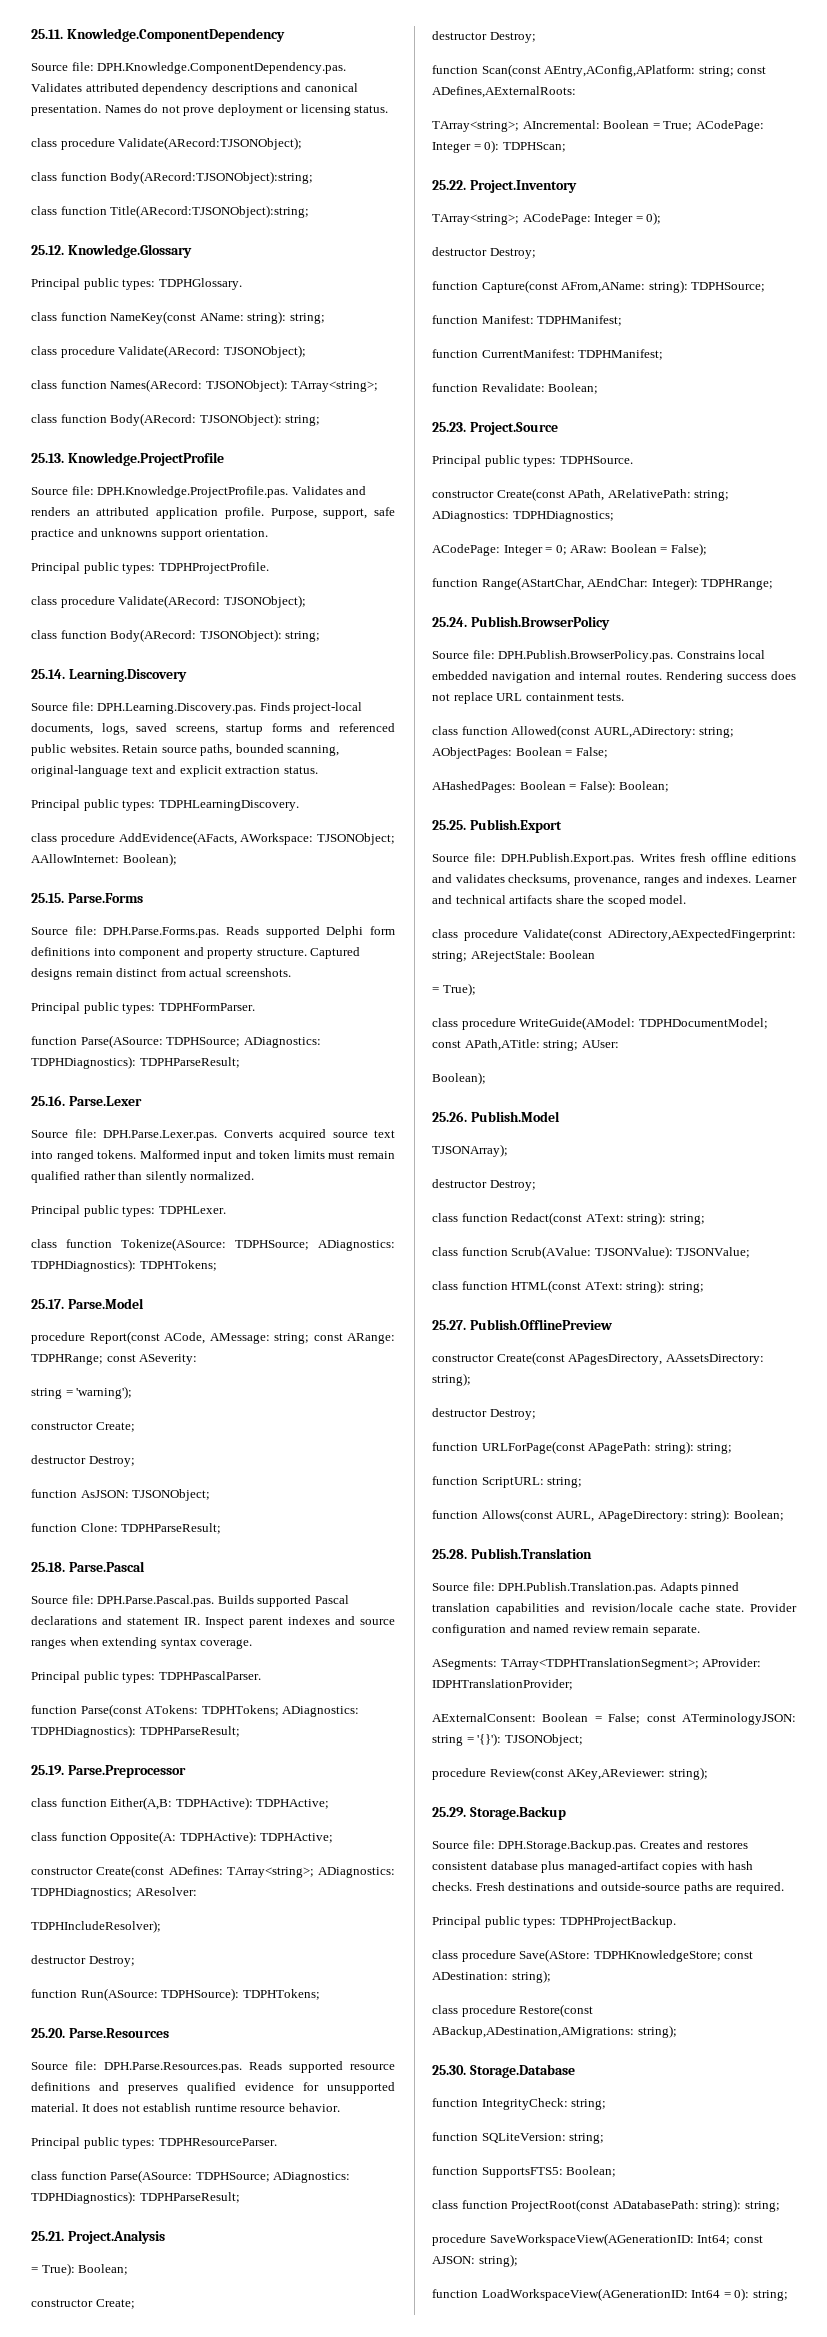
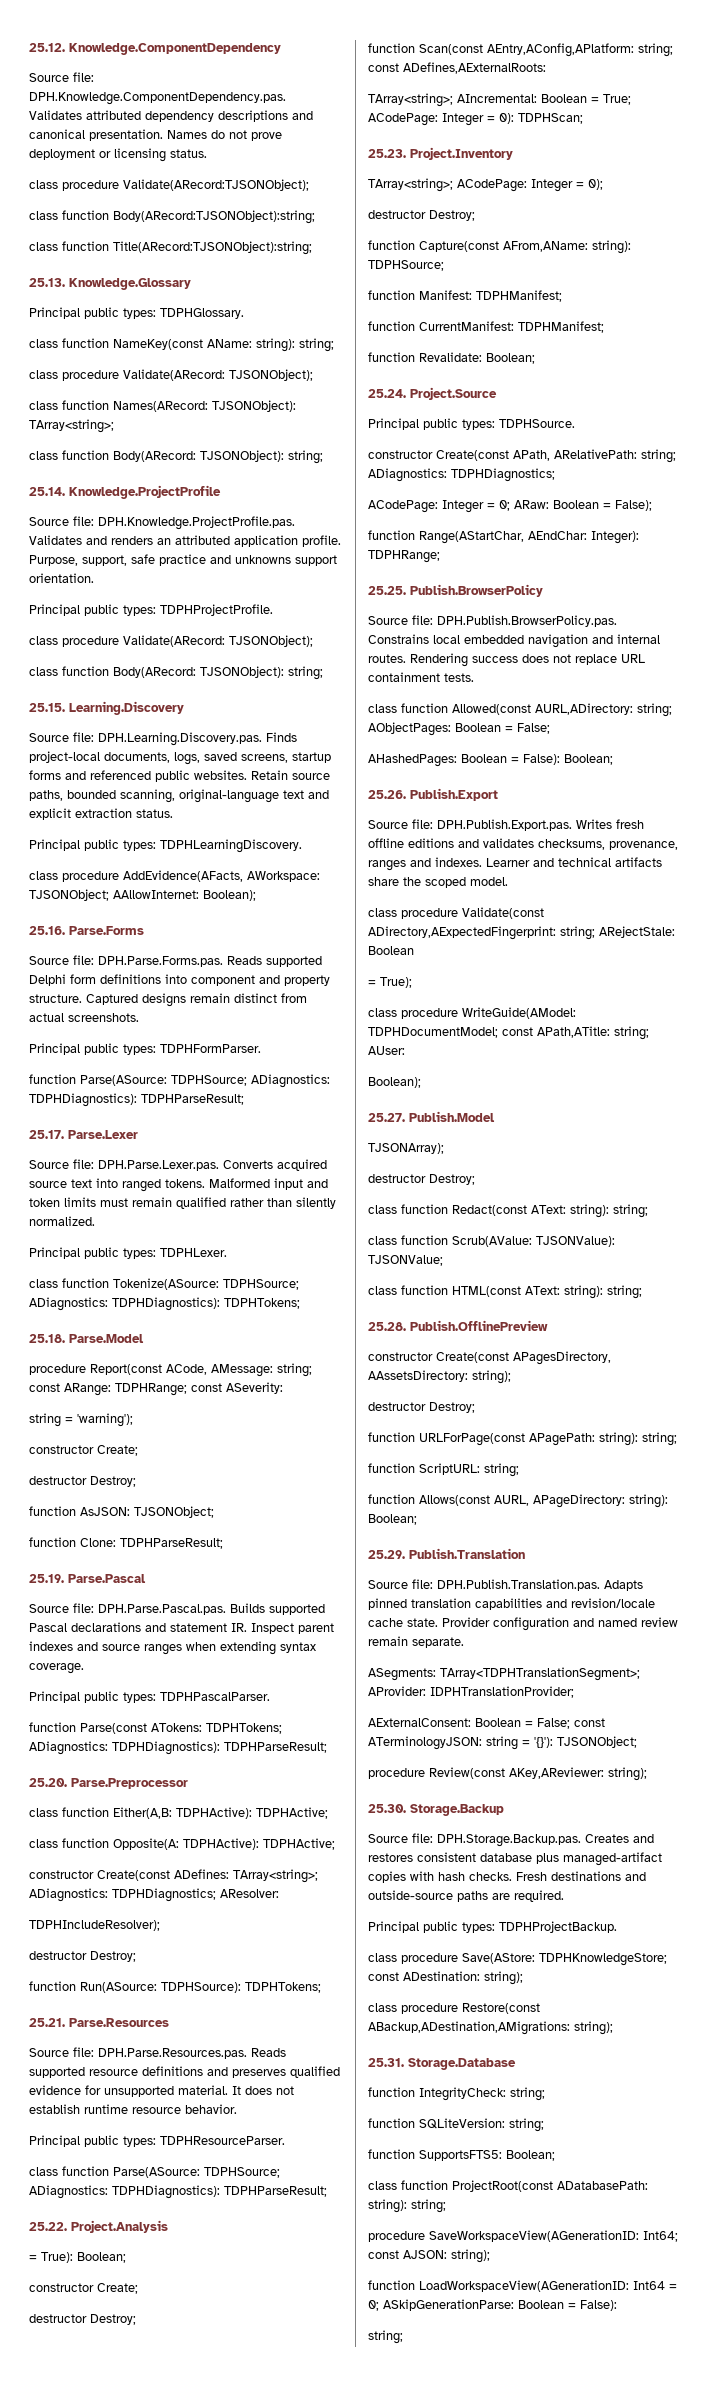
[31,29,63,39] 25.11. -> [29,43,65,52] 25.12.
[31,245,64,255] 25.12. -> [29,278,65,287] 25.13.
[31,453,64,463] 25.13. -> [29,487,65,496] 25.14.
[31,669,65,679] 25.14. -> [29,703,65,712] 25.15.
[31,893,64,903] 25.15. -> [29,926,65,935] 25.16.
[31,1095,65,1106] 25.16. -> [29,1130,64,1139] 25.17.
[31,1299,64,1309] 25.17. -> [29,1334,65,1343] 25.18.
[31,1562,65,1572] 25.18. -> [29,1574,64,1583] 25.19.
[31,1765,64,1775] 25.19. -> [29,1778,67,1787] 25.20.
[31,2028,65,2038] 25.20. -> [29,2018,65,2027] 25.21.
[31,2231,64,2241] 25.21. -> [29,2222,67,2231] 25.22.
[432,180,466,190] 25.22. -> [368,149,406,158] 25.23.
[432,422,466,432] 25.23. -> [368,389,406,398] 25.24.
[432,617,467,627] 25.24. -> [368,586,406,595] 25.25.
[432,820,466,830] 25.25. -> [368,790,406,799] 25.26.
[432,1111,467,1122] 25.26. -> [368,1113,405,1122] 25.27.
[432,1320,466,1330] 25.27. -> [368,1322,406,1331] 25.28.
[432,1549,467,1559] 25.28. -> [368,1550,405,1559] 25.29.
[432,1807,466,1817] 25.29. -> [368,1804,406,1813] 25.30.
[432,2065,466,2075] 25.30. -> [368,2058,404,2067] 25.31.
[734,2288,750,2301] 0): -> [368,2299,617,2311] 0; ASkipGenerationParse: Boolean = False): //

